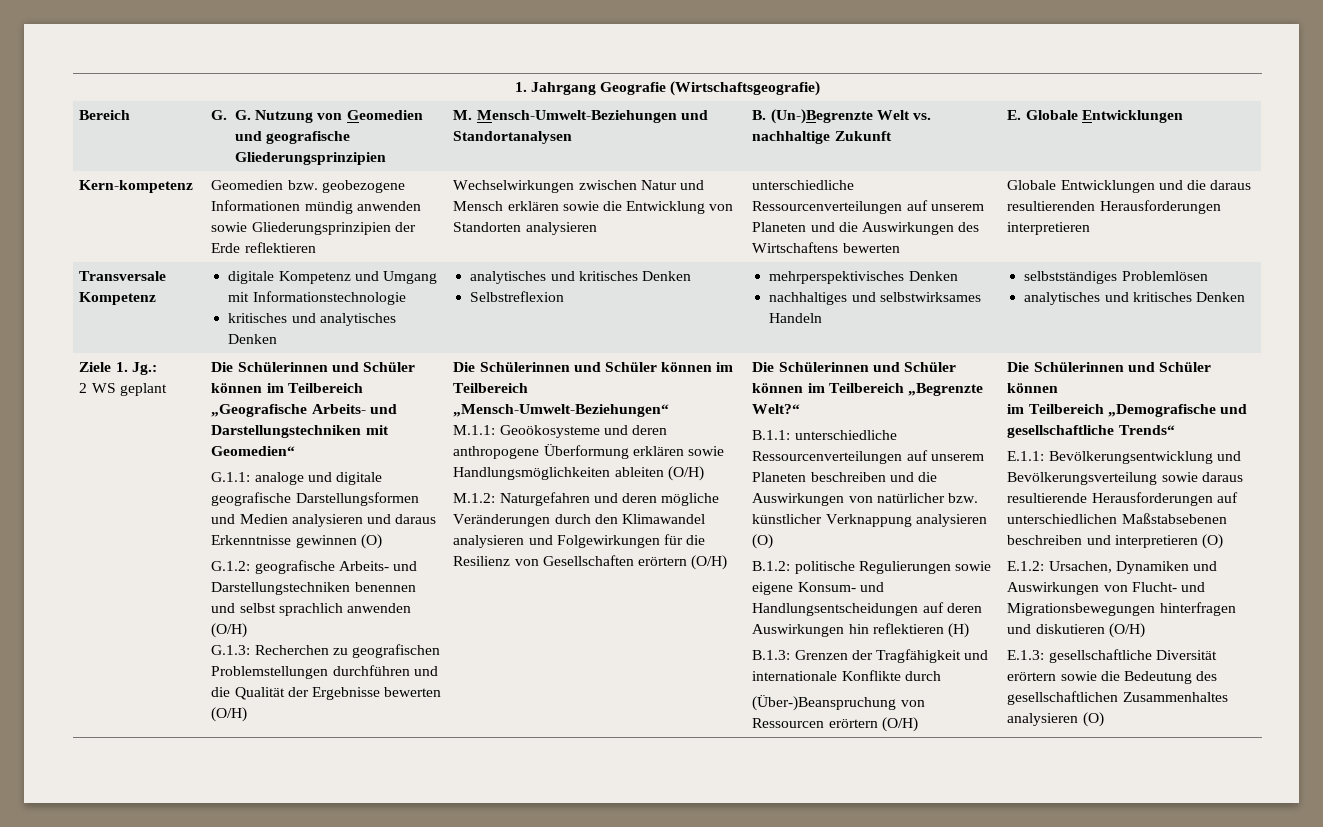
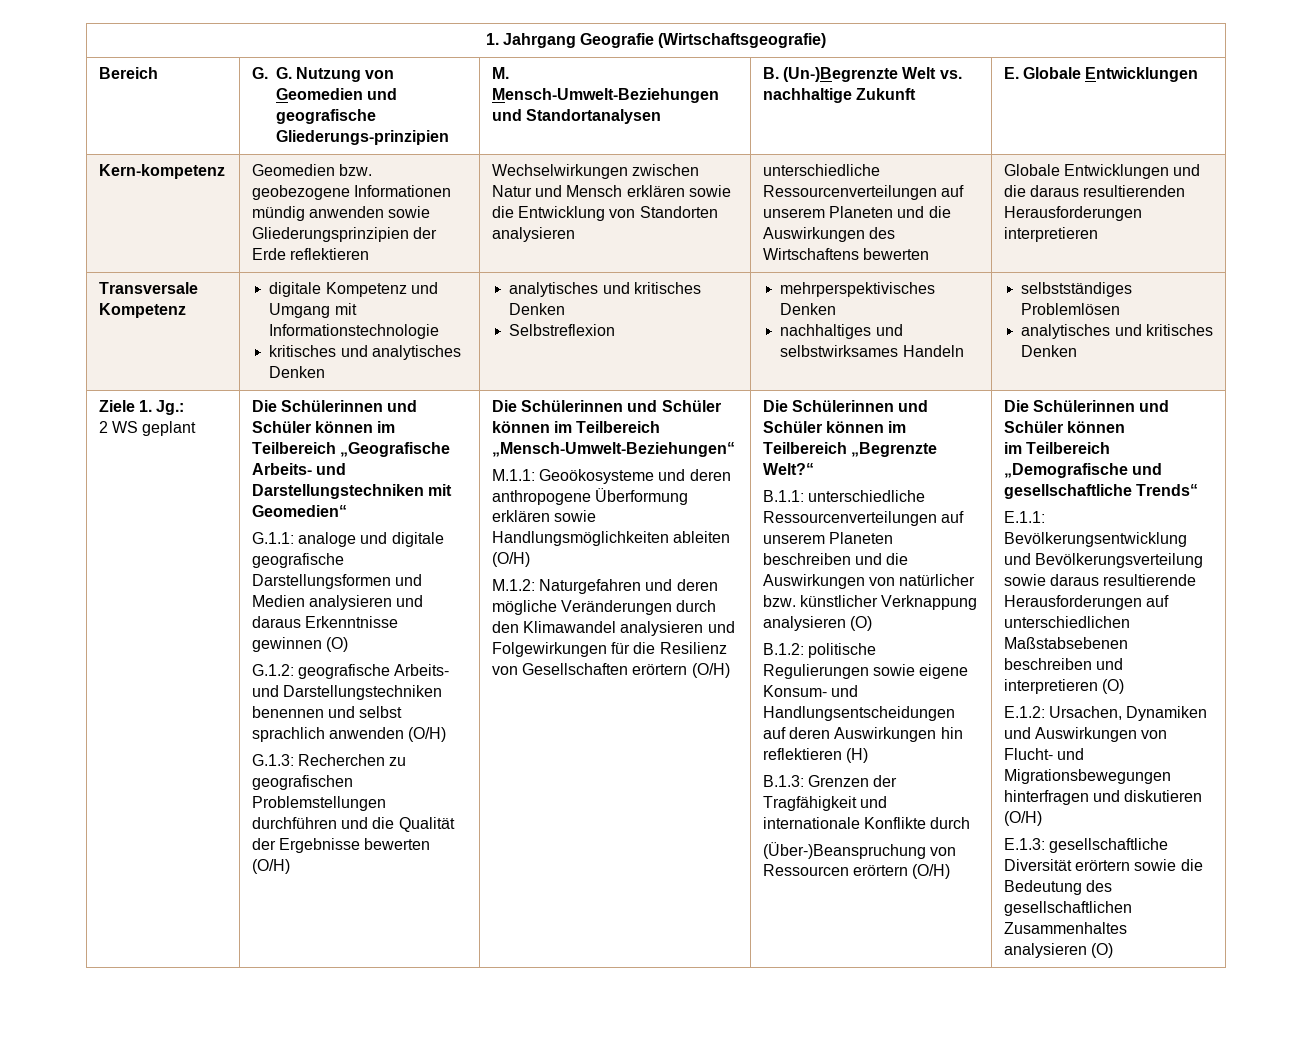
[235,152,387,165] Gliederungsprinzipien -> [275,130,449,145] Gliederungs-prinzipien

